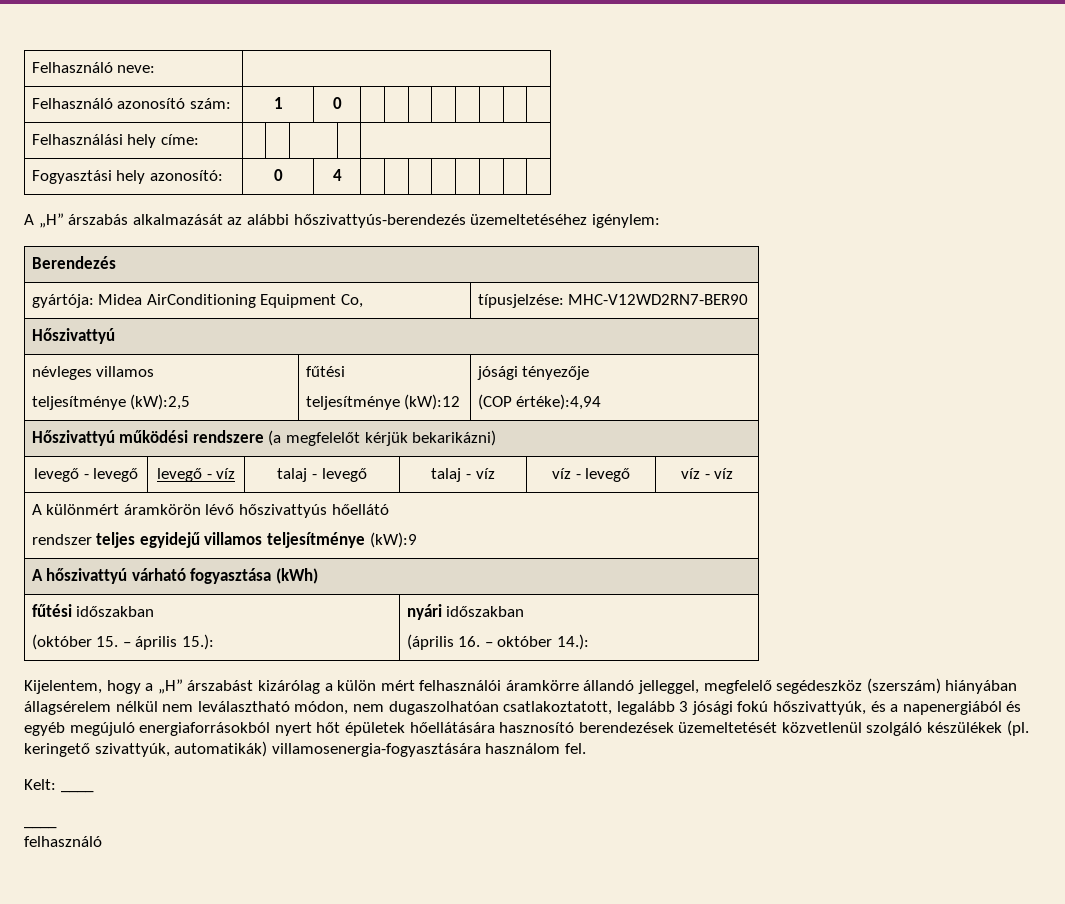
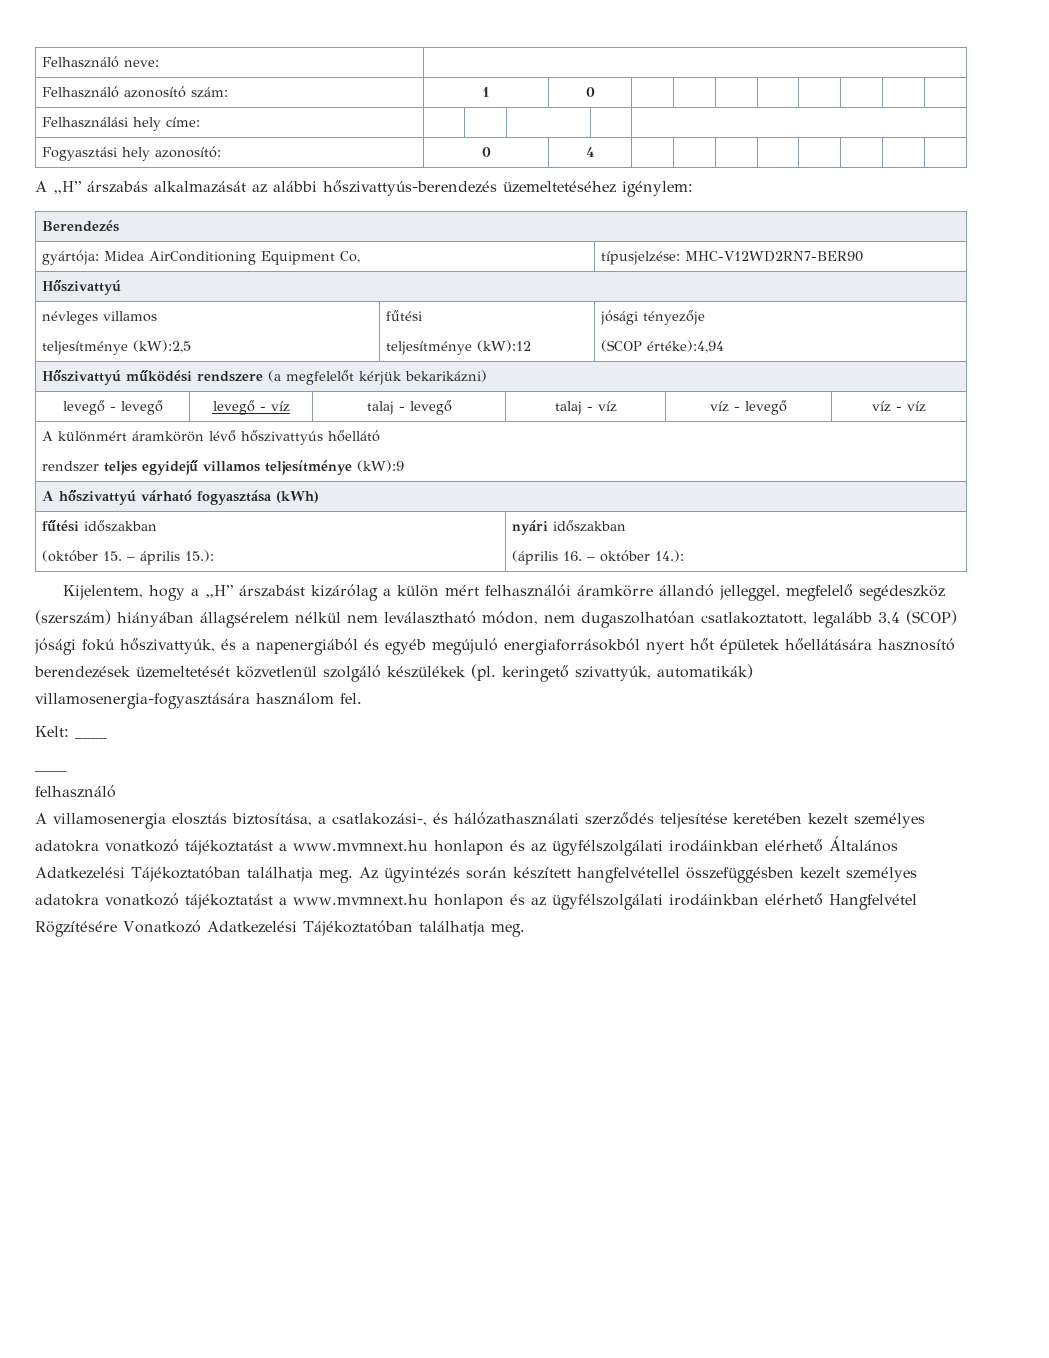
[477,394,512,410] (COP -> [600,340,642,352] (SCOP
[679,701,689,712] 3 -> [878,610,957,625] 3,4 (SCOP)
(102, 841) none -> [35,812,925,829] [35,836,898,856] [35,866,917,883] [35,893,917,910] [35,920,525,937] // A villamosenergia elosztás biztosítása, a csatlakozási-, és hálózathasználati szerződés teljesítése keretében kezelt személyes adatokra vonatkozó tájékoztatást a www.mvmnext.hu honlapon és az ügyfélszolgálati irodáinkban elérhető Általános Adatkezelési Tájékoztatóban találhatja meg. Az ügyintézés során készített hangfelvétellel összefüggésben kezelt személyes adatokra vonatkozó tájékoztatást a www.mvmnext.hu honlapon és az ügyfélszolgálati irodáinkban elérhető Hangfelvétel Rögzítésére Vonatkozó Adatkezelési Tájékoztatóban találhatja meg.

